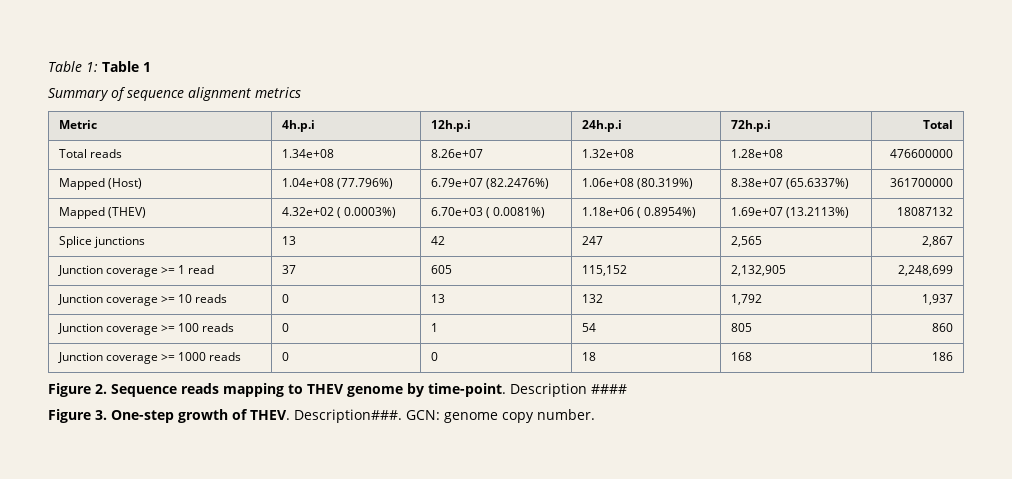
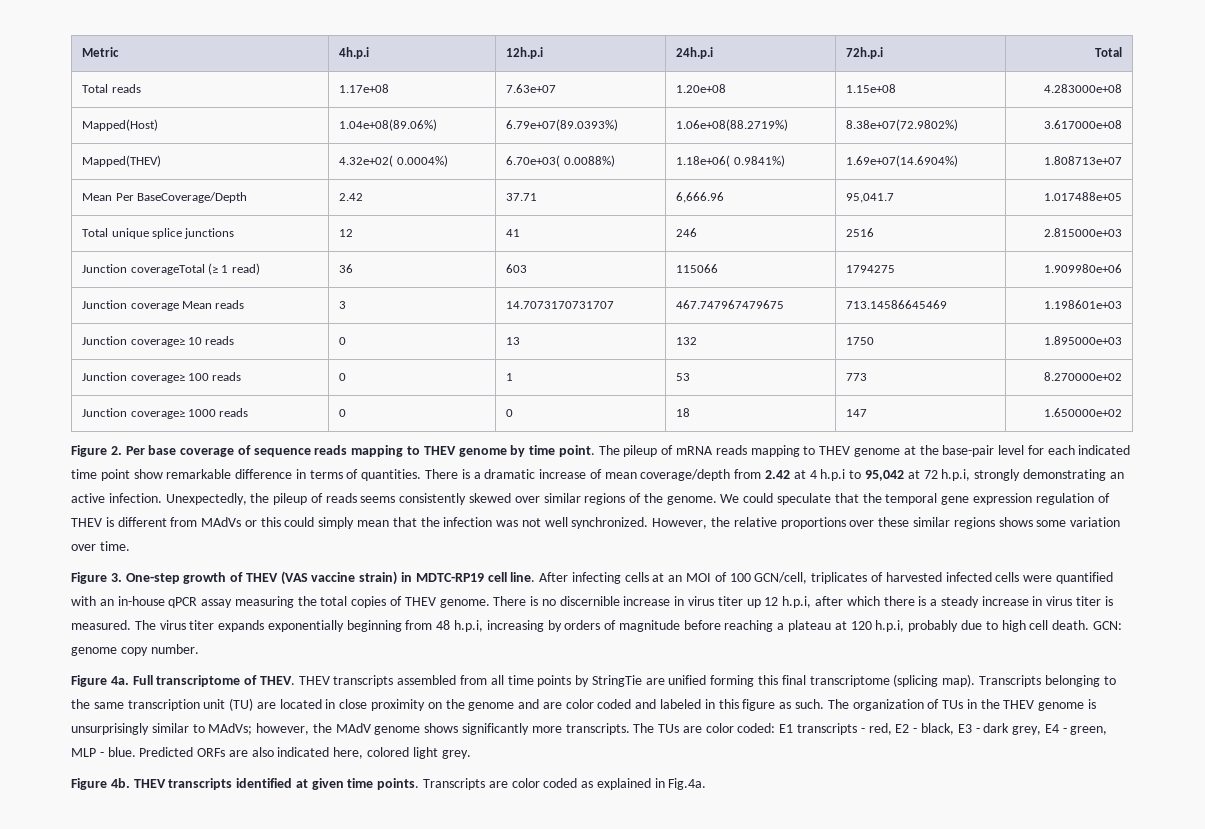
[48,61,151,72] [48,87,301,101] Table 1: Table 1 // Summary of sequence alignment metrics // -> (82, 52) none
[281,149,334,158] [430,149,483,158] [581,149,634,158] [730,149,783,158] [890,149,954,158] [58,178,142,190] [281,178,393,189] [430,178,549,189] [581,178,693,189] [730,178,849,189] [890,178,954,187] [58,207,146,219] [281,207,397,218] [430,207,546,218] [581,207,697,218] [730,207,849,218] [897,207,954,216] [58,236,145,248] [281,236,296,245] [430,236,445,245] [581,236,603,245] [730,236,762,247] [922,236,954,247] [57,265,215,277] [281,265,296,274] [430,265,452,274] [581,265,627,276] [730,265,786,276] [898,265,954,276] [57,294,176,306] 1.34e+08 | 8.26e+07 | 1.32e+08 | 1.28e+08 | 476600000 // Mapped (Host) | 1.04e+08 (77.796%) | 6.79e+07 (82.2476%) | 1.06e+08 (80.319%) | 8.38e+07 (65.6337%) | 361700000 // Mapped (THEV) | 4.32e+02 ( 0.0003%) | 6.70e+03 ( 0.0081%) | 1.18e+06 ( 0.8954%) | 1.69e+07 (13.2113%) | 18087132 // Splice junctions | 13 | 42 | 247 | 2,565 | 2,867 // Junction coverage >= 1 read | 37 | 605 | 115,152 | 2,132,905 | 2,248,699 // Junction coverage >= -> [339,84,390,93] [506,84,557,93] [676,84,727,93] [846,84,897,93] [1043,84,1122,93] [82,119,159,131] [339,119,438,131] [506,119,619,131] [676,119,789,131] [846,119,959,131] [1043,120,1122,129] [82,155,162,167] [339,155,448,167] [506,155,615,167] [676,155,785,167] [846,155,959,167] [1043,156,1122,165] [82,192,247,203] [339,193,364,201] [506,193,538,201] [676,192,725,203] [846,193,895,203] [1043,192,1122,201] [82,228,235,239] [339,229,354,237] [506,229,521,237] [676,228,698,237] [846,228,875,237] [1043,228,1122,237] [82,263,260,275] [339,264,354,273] [506,264,528,273] [676,264,719,273] [846,265,896,273] [1043,264,1122,273] [82,300,245,311] [339,301,347,309] [506,301,615,309] [676,300,785,309] [846,300,948,309] [1043,300,1122,309] [82,336,185,347] 1.17e+08 | 7.63e+07 | 1.20e+08 | 1.15e+08 | 4.283000e+08 // Mapped(Host) | 1.04e+08(89.06%) | 6.79e+07(89.0393%) | 1.06e+08(88.2719%) | 8.38e+07(72.9802%) | 3.617000e+08 // Mapped(THEV) | 4.32e+02( 0.0004%) | 6.70e+03( 0.0088%) | 1.18e+06( 0.9841%) | 1.69e+07(14.6904%) | 1.808713e+07 // Mean Per BaseCoverage/Depth | 2.42 | 37.71 | 6,666.96 | 95,041.7 | 1.017488e+05 // Total unique splice junctions | 12 | 41 | 246 | 2516 | 2.815000e+03 // Junction coverageTotal (≥ 1 read) | 36 | 603 | 115066 | 1794275 | 1.909980e+06 // Junction coverage Mean reads | 3 | 14.7073170731707 | 467.747967479675 | 713.14586645469 | 1.198601e+03 // Junction coverage≥
[730,294,762,305] [922,294,954,305] [57,323,176,335] 1,792 | 1,937 // Junction coverage >= -> [846,337,875,345] [1043,336,1122,345] [82,372,185,383] 1750 | 1.895000e+03 // Junction coverage≥
[581,323,596,332] [730,323,752,332] [932,323,954,332] [57,352,176,364] 54 | 805 | 860 // Junction coverage >= -> [676,373,691,381] [846,373,868,381] [1043,372,1122,381] [82,408,185,419] 53 | 773 | 8.270000e+02 // Junction coverage≥
[730,352,752,361] [932,352,954,361] 168 | 186 -> [846,409,868,417] [1043,408,1122,417] 147 | 1.650000e+02
[111,384,177,397] Sequence -> [125,445,311,457] Per base coverage of sequence
[428,383,627,397] time-point. Description #### -> [529,445,1131,457] [71,469,1124,481] [71,493,1110,505] [71,517,1121,529] [71,541,130,551] time point. The pileup of mRNA reads mapping to THEV genome at the base-pair level for each indicated time point show remarkable difference in terms of quantities. There is a dramatic increase of mean coverage/depth from 2.42 at 4 h.p.i to 95,042 at 72 h.p.i, strongly demonstrating an active infection. Unexpectedly, the pileup of reads seems consistently skewed over similar regions of the genome. We could speculate that the temporal gene expression regulation of THEV is different from MAdVs or this could simply mean that the infection was not well synchronized. However, the relative proportions over these similar regions shows some variation over time.
[250,409,595,423] THEV. Description###. GCN: genome copy number. -> [245,571,1113,585] [71,596,1113,608] [71,620,1122,632] [71,644,199,656] [71,674,1116,687] [71,698,1096,711] [71,723,1108,735] [71,747,471,759] [71,778,707,790] THEV (VAS vaccine strain) in MDTC-RP19 cell line. After infecting cells at an MOI of 100 GCN/cell, triplicates of harvested infected cells were quantified with an in-house qPCR assay measuring the total copies of THEV genome. There is no discernible increase in virus titer up 12 h.p.i, after which there is a steady increase in virus titer is measured. The virus titer expands exponentially beginning from 48 h.p.i, increasing by orders of magnitude before reaching a plateau at 120 h.p.i, probably due to high cell death. GCN: genome copy number. // Figure 4a. Full transcriptome of THEV. THEV transcripts assembled from all time points by StringTie are unified forming this final transcriptome (splicing map). Transcripts belonging to the same transcription unit (TU) are located in close proximity on the genome and are color coded and labeled in this figure as such. The organization of TUs in the THEV genome is unsurprisingly similar to MAdVs; however, the MAdV genome shows significantly more transcripts. The TUs are color coded: E1 transcripts - red, E2 - black, E3 - dark grey, E4 - green, MLP - blue. Predicted ORFs are also indicated here, colored light grey. // Figure 4b. THEV transcripts identified at given time points. Transcripts are color coded as explained in Fig.4a.

